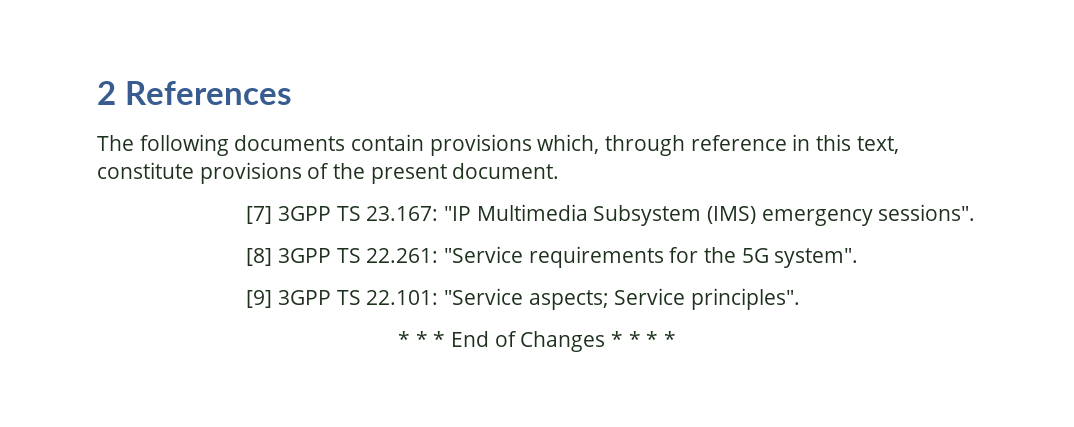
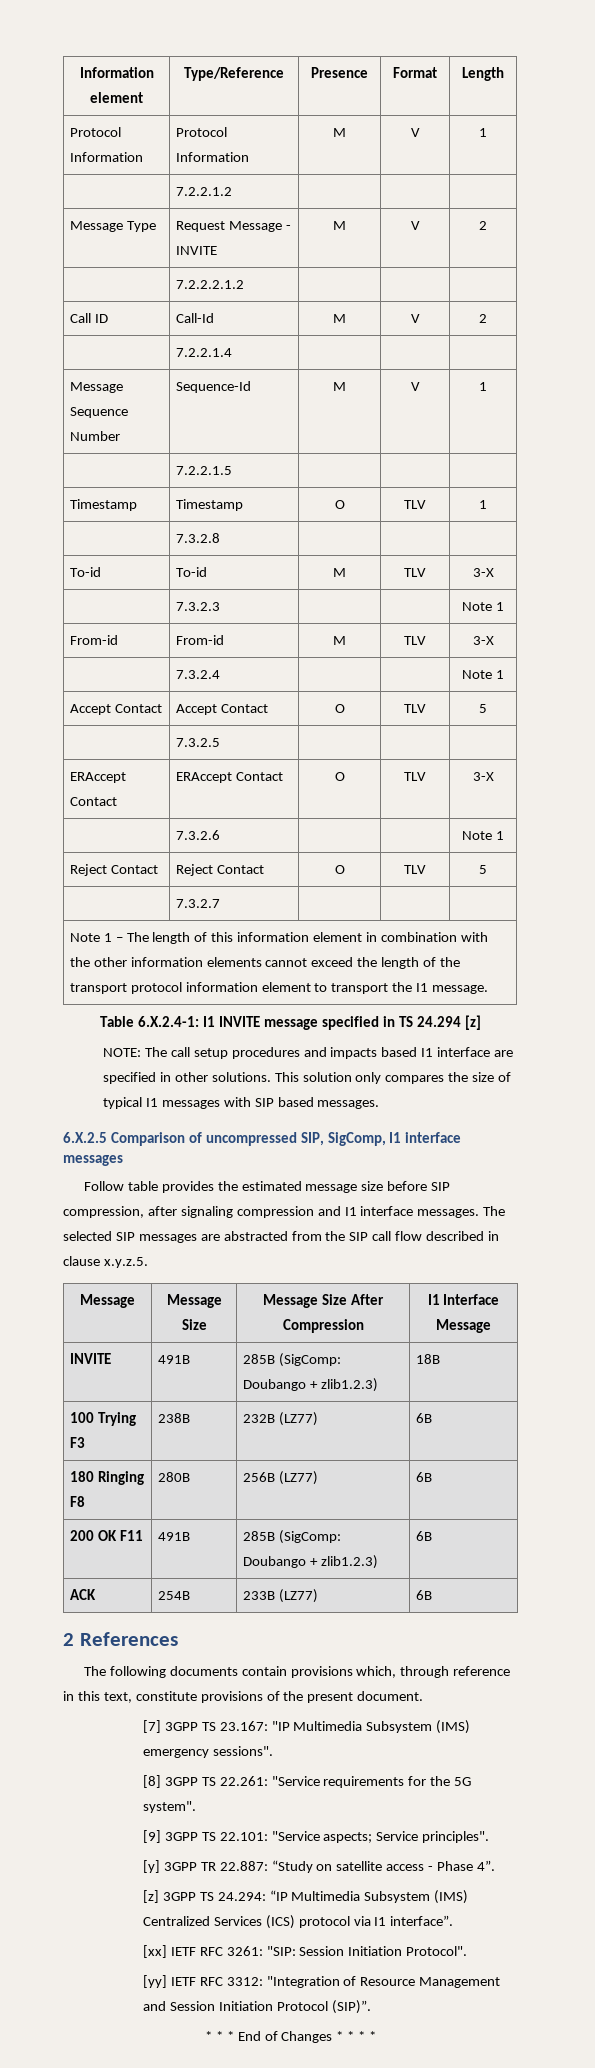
(97, 93) none -> [79,67,154,78] [90,92,143,103] [184,67,284,81] [311,67,368,78] [393,67,437,78] [462,67,504,81] [69,127,121,137] [69,152,143,162] [175,127,227,137] [175,152,249,162] [333,128,346,137] [410,128,420,137] [479,128,487,137] [175,187,232,196] [69,221,156,232] [175,221,291,232] [175,246,217,255] [333,221,346,230] [410,221,420,230] [479,221,487,230] [175,280,244,289] [69,313,108,323] [175,313,214,323] [333,314,346,323] [410,314,420,323] [479,314,487,323] [175,348,232,357] [69,382,123,393] [69,407,128,418] [69,431,120,441] [175,381,251,393] [333,382,346,391] [410,382,420,391] [479,382,487,391] [175,466,232,475] [69,499,137,511] [175,499,243,511] [334,500,345,509] [404,500,426,509] [479,500,487,509] [175,533,220,543] [69,567,101,577] [175,567,207,577] [333,568,346,577] [404,568,426,577] [472,568,494,577] [175,602,220,611] [462,602,504,611] [69,635,118,645] [175,635,224,645] [333,636,346,645] [404,636,426,645] [472,636,494,645] [175,670,220,679] [462,670,504,679] [69,704,162,715] [175,704,268,715] [334,704,345,713] [404,704,426,713] [479,704,487,713] [175,738,220,747] [69,772,126,783] [69,797,117,806] [175,772,283,783] [334,772,345,781] [404,772,426,781] [472,772,494,781] [175,830,220,840] [462,831,504,840] [69,864,158,876] [175,864,264,876] [334,865,345,874] [404,865,426,874] [479,865,487,874] [175,899,220,908] [69,932,488,944] [69,957,461,969] [69,982,489,994] [100,1015,481,1030] [102,1047,514,1059] [102,1072,512,1084] [102,1097,380,1109] [63,1132,462,1146] [63,1155,123,1166] [83,1181,451,1193] [63,1206,506,1218] [63,1231,500,1243] [63,1256,148,1268] [80,1294,135,1308] [166,1294,222,1308] [181,1319,207,1330] [263,1294,384,1308] [282,1319,364,1333] [427,1294,500,1305] [436,1319,491,1333] [69,1353,111,1364] [157,1355,190,1364] [242,1353,341,1367] [242,1378,378,1392] [415,1354,440,1364] [69,1412,136,1426] [69,1437,85,1448] [157,1413,190,1423] [242,1412,318,1426] [415,1413,432,1423] [69,1471,144,1485] [69,1496,85,1507] [157,1472,190,1482] [242,1471,318,1485] [415,1472,432,1482] [69,1530,143,1541] [157,1532,190,1541] [242,1530,341,1544] [242,1555,378,1569] [415,1531,432,1541] [69,1589,96,1600] [157,1591,190,1600] [242,1589,318,1603] [415,1590,432,1600] Information element | Type/Reference | Presence | Format | Length // Protocol Information | Protocol Information | M | V | 1 // | 7.2.2.1.2 | | | // Message Type | Request Message - INVITE | M | V | 2 // | 7.2.2.2.1.2 | | | // Call ID | Call-Id | M | V | 2 // | 7.2.2.1.4 | | | // Message Sequence Number | Sequence-Id | M | V | 1 // | 7.2.2.1.5 | | | // Timestamp | Timestamp | O | TLV | 1 // | 7.3.2.8 | | | // To-id | To-id | M | TLV | 3-X // | 7.3.2.3 | | | Note 1 // From-id | From-id | M | TLV | 3-X // | 7.3.2.4 | | | Note 1 // Accept Contact | Accept Contact | O | TLV | 5 // | 7.3.2.5 | | | // ERAccept Contact | ERAccept Contact | O | TLV | 3-X // | 7.3.2.6 | | | Note 1 // Reject Contact | Reject Contact | O | TLV | 5 // | 7.3.2.7 | | | // Note 1 – The length of this information element in combination with the other information elements cannot exceed the length of the transport protocol information element to transport the I1 message. // Table 6.X.2.4-1: I1 INVITE message specified in TS 24.294 [z] // NOTE: The call setup procedures and impacts based I1 interface are specified in other solutions. This solution only compares the size of typical I1 messages with SIP based messages. // 6.X.2.5 Comparison of uncompressed SIP, SigComp, I1 interface messages // Follow table provides the estimated message size before SIP compression, after signaling compression and I1 interface messages. The selected SIP messages are abstracted from the SIP call flow described in clause x.y.z.5. // Message | Message Size | Message Size After Compression | I1 Interface Message // INVITE | 491B | 285B (SigComp: Doubango + zlib1.2.3) | 18B // 100 Trying F3 | 238B | 232B (LZ77) | 6B // 180 Ringing F8 | 280B | 256B (LZ77) | 6B // 200 OK F11 | 491B | 285B (SigComp: Doubango + zlib1.2.3) | 6B // ACK | 254B | 233B (LZ77) | 6B //
(800, 299) none -> [142,1860,496,1873] [142,1890,469,1904] [142,1915,454,1929] [142,1945,468,1958] [142,1975,501,1988] [142,2000,371,2014] // [y] 3GPP TR 22.887: “Study on satellite access - Phase 4”. // [z] 3GPP TS 24.294: “IP Multimedia Subsystem (IMS) Centralized Services (ICS) protocol via I1 interface”. // [xx] IETF RFC 3261: "SIP: Session Initiation Protocol". // [yy] IETF RFC 3312: "Integration of Resource Management and Session Initiation Protocol (SIP)”.

